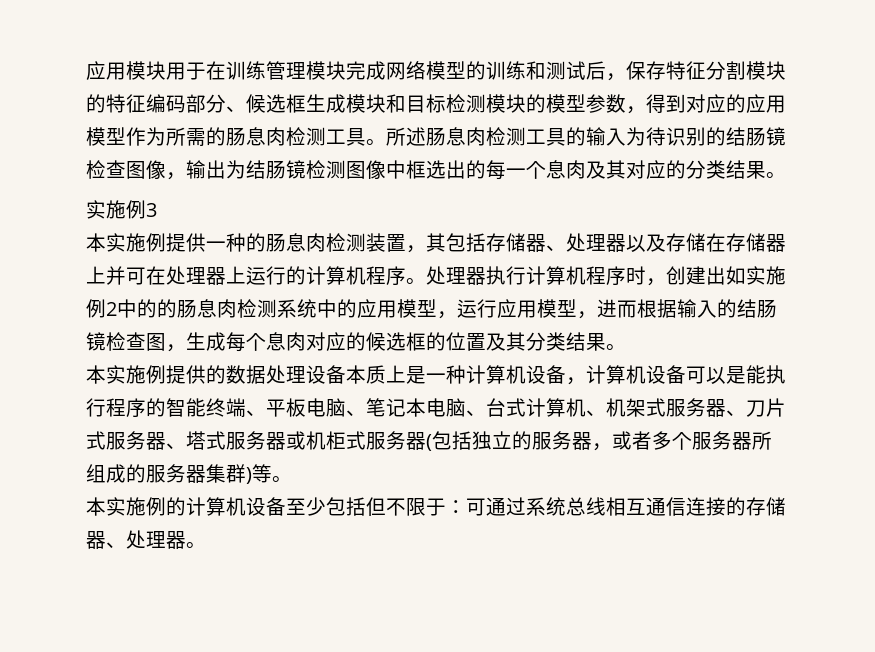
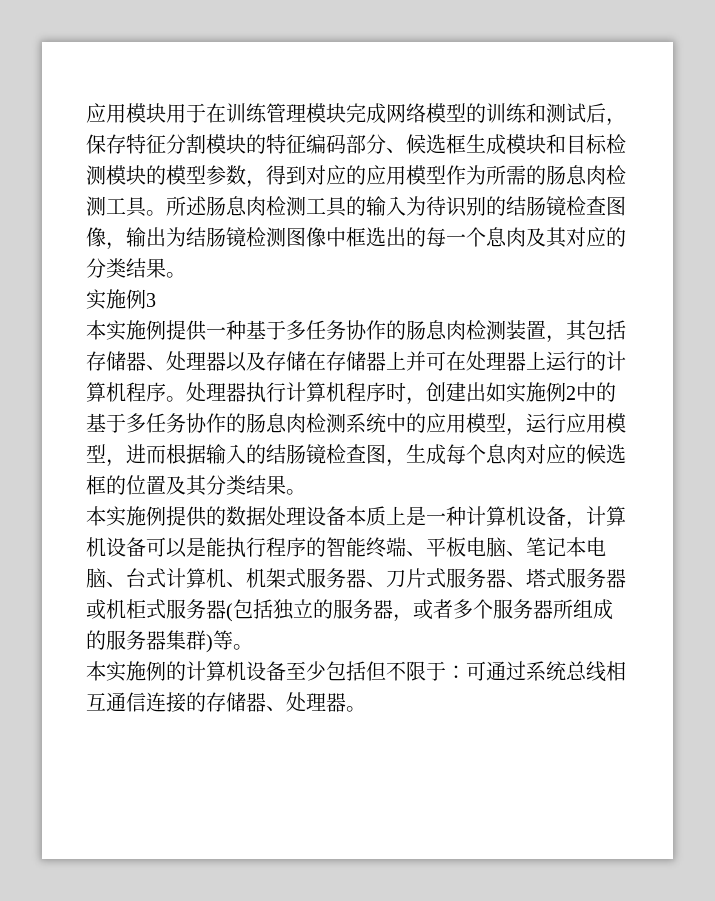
(246, 242) none -> [246,320,386,340] 基于多任务协作
(157, 308) none -> [86,413,226,433] 基于多任务协作

